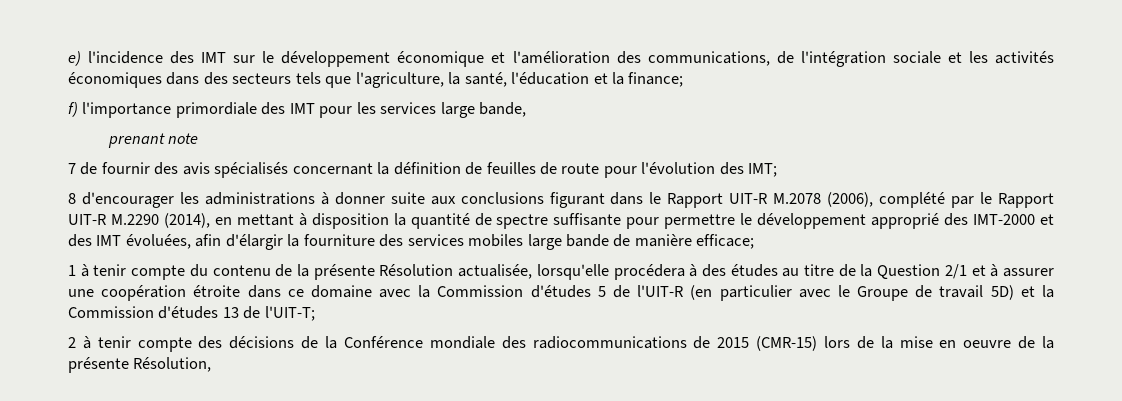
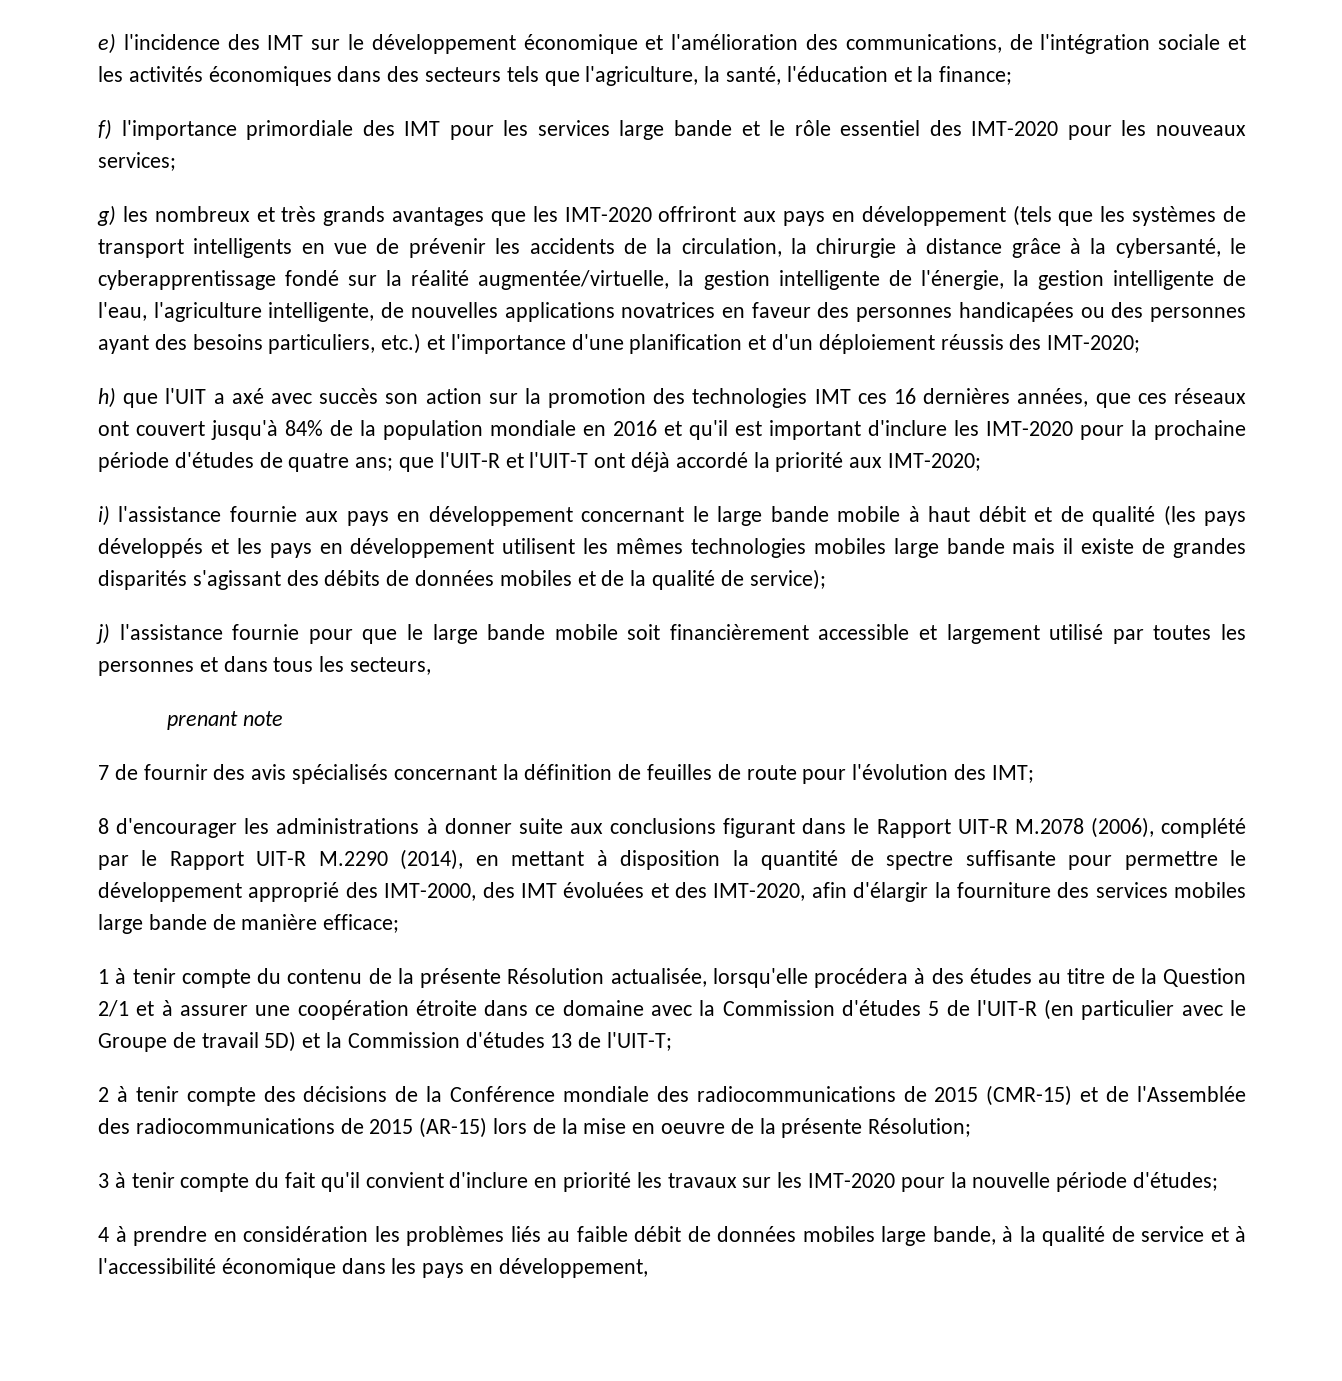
[479,102,527,117] bande, -> [673,120,1246,140] [98,152,176,171] [97,205,1247,226] [98,238,1246,258] [98,270,1246,290] [98,302,1246,322] [98,333,1141,354] [98,387,1246,408] [98,420,1246,440] [98,452,982,472] [98,505,1247,526] [98,538,1246,558] [98,569,826,590] [96,623,1246,644] [98,656,432,676] bande et le rôle essentiel des IMT-2020 pour les nouveaux services; // g) les nombreux et très grands avantages que les IMT-2020 offriront aux pays en développement (tels que les systèmes de transport intelligents en vue de prévenir les accidents de la circulation, la chirurgie à distance grâce à la cybersanté, le cyberapprentissage fondé sur la réalité augmentée/virtuelle, la gestion intelligente de l'énergie, la gestion intelligente de l'eau, l'agriculture intelligente, de nouvelles applications novatrices en faveur des personnes handicapées ou des personnes ayant des besoins particuliers, etc.) et l'importance d'une planification et d'un déploiement réussis des IMT-2020; // h) que l'UIT a axé avec succès son action sur la promotion des technologies IMT ces 16 dernières années, que ces réseaux ont couvert jusqu'à 84% de la population mondiale en 2016 et qu'il est important d'inclure les IMT-2020 pour la prochaine période d'études de quatre ans; que l'UIT-R et l'UIT-T ont déjà accordé la priorité aux IMT-2020; // i) l'assistance fournie aux pays en développement concernant le large bande mobile à haut débit et de qualité (les pays développés et les pays en développement utilisent les mêmes technologies mobiles large bande mais il existe de grandes disparités s'agissant des débits de données mobiles et de la qualité de service); // j) l'assistance fournie pour que le large bande mobile soit financièrement accessible et largement utilisé par toutes les personnes et dans tous les secteurs,
[973,214,1054,225] [68,234,191,249] IMT-2000 et des IMT évoluées, -> [384,882,806,901] IMT-2000, des IMT évoluées et des IMT-2020,
(818, 343) none -> [1080,1086,1246,1102] [98,1117,488,1138] et de l'Assemblée des radiocommunications de 2015 (AR-15)
[133,357,212,372] Résolution, -> [868,1118,972,1137] [98,1172,1219,1192] [98,1226,1246,1246] [98,1258,648,1278] Résolution; // 3 à tenir compte du fait qu'il convient d'inclure en priorité les travaux sur les IMT-2020 pour la nouvelle période d'études; // 4 à prendre en considération les problèmes liés au faible débit de données mobiles large bande, à la qualité de service et à l'accessibilité économique dans les pays en développement,

